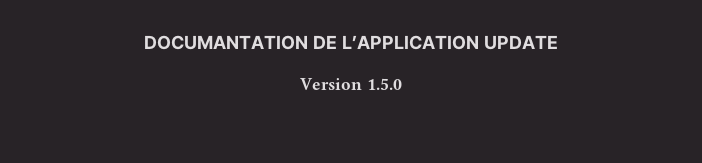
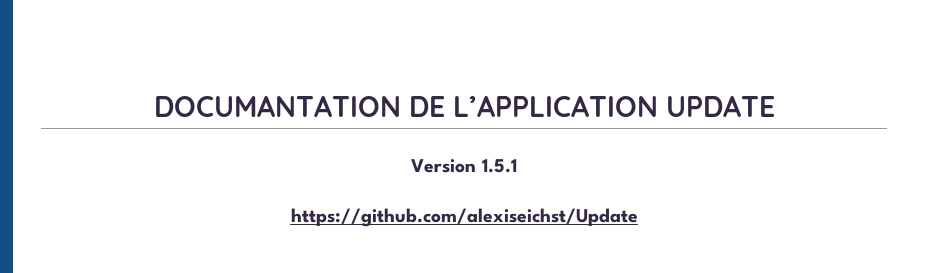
[366,78,402,90] 1.5.0 -> [481,159,517,173] [290,208,638,227] 1.5.1 // https://github.com/alexiseichst/Update

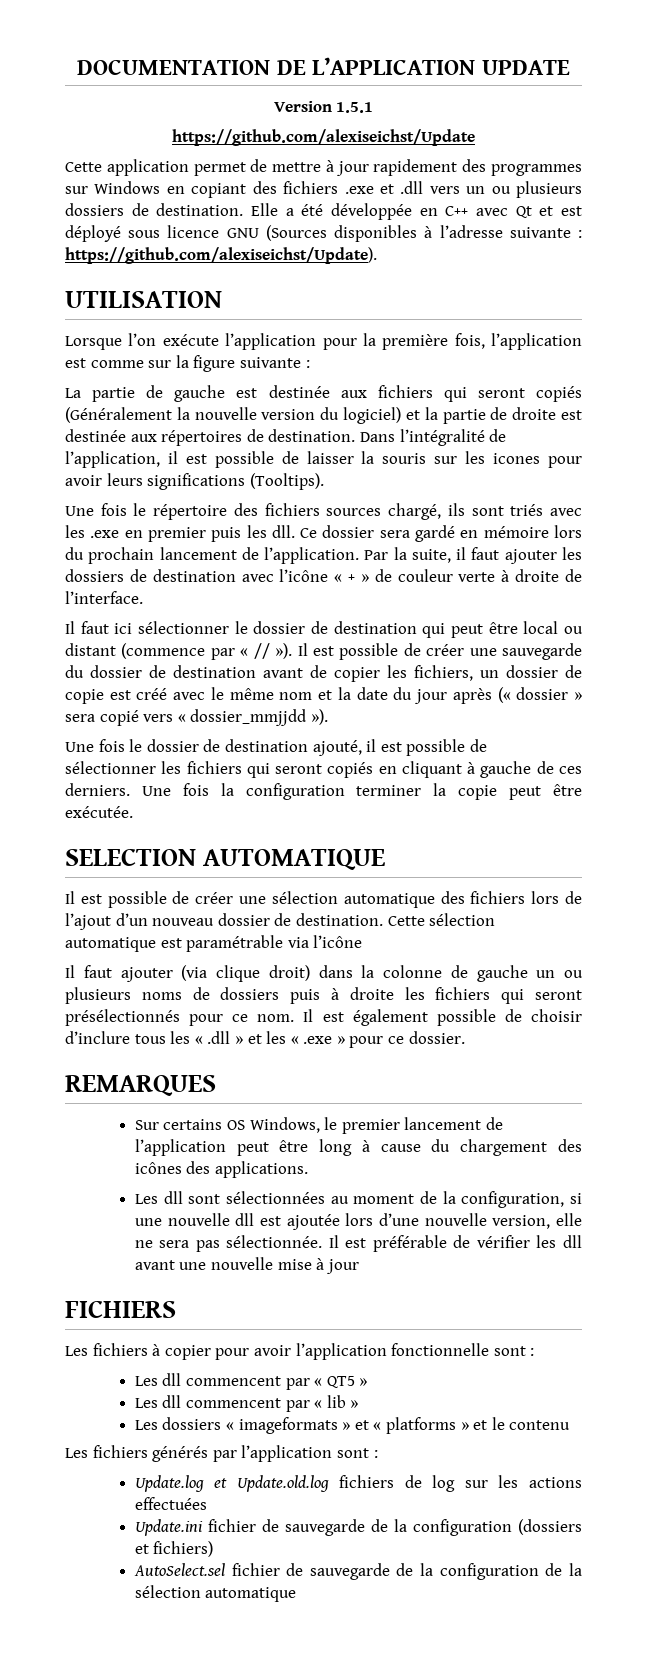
[153,95,401,117] DOCUMANTATION -> [77,60,271,75] DOCUMENTATION
(638, 217) none -> [65,159,582,176] [65,181,582,198] [65,203,583,220] [65,225,582,242] [65,247,377,264] [65,291,222,308] [65,333,582,350] [65,355,310,372] [65,385,583,402] [65,407,582,424] [65,429,507,446] [65,451,583,468] [65,473,324,490] [65,503,583,520] [65,525,583,542] [65,547,582,564] [65,569,583,582] [65,591,143,604] [65,621,584,638] [65,643,582,660] [65,665,582,682] [65,687,582,704] [65,709,328,726] [65,739,487,756] [65,761,582,778] [65,783,583,800] [65,806,133,818] [65,848,386,870] [65,891,582,908] [65,913,496,930] [65,935,363,952] [65,965,583,982] [65,987,582,1004] [65,1009,582,1026] [65,1031,465,1048] [65,1075,216,1096] [134,1117,504,1134] [134,1139,582,1156] [134,1161,309,1178] [134,1191,582,1208] [134,1213,582,1230] [134,1235,582,1252] [134,1257,359,1274] [65,1300,176,1318] [65,1343,535,1360] [134,1373,368,1390] [134,1395,359,1412] [134,1417,571,1434] [65,1445,378,1462] [134,1475,582,1492] [134,1497,207,1510] [134,1519,582,1536] [134,1541,214,1557] [133,1563,582,1580] [134,1585,297,1602] // Cette application permet de mettre à jour rapidement des programmes sur Windows en copiant des fichiers .exe et .dll vers un ou plusieurs dossiers de destination. Elle a été développée en C++ avec Qt et est déployé sous licence GNU (Sources disponibles à l’adresse suivante : https://github.com/alexiseichst/Update). // UTILISATION // Lorsque l’on exécute l’application pour la première fois, l’application est comme sur la figure suivante : // La partie de gauche est destinée aux fichiers qui seront copiés (Généralement la nouvelle version du logiciel) et la partie de droite est destinée aux répertoires de destination. Dans l’intégralité de l’application, il est possible de laisser la souris sur les icones pour avoir leurs significations (Tooltips). // Une fois le répertoire des fichiers sources chargé, ils sont triés avec les .exe en premier puis les dll. Ce dossier sera gardé en mémoire lors du prochain lancement de l’application. Par la suite, il faut ajouter les dossiers de destination avec l’icône « + » de couleur verte à droite de l’interface. // Il faut ici sélectionner le dossier de destination qui peut être local ou distant (commence par « // »). Il est possible de créer une sauvegarde du dossier de destination avant de copier les fichiers, un dossier de copie est créé avec le même nom et la date du jour après (« dossier » sera copié vers « dossier_mmjjdd »). // Une fois le dossier de destination ajouté, il est possible de sélectionner les fichiers qui seront copiés en cliquant à gauche de ces derniers. Une fois la configuration terminer la copie peut être exécutée. // SELECTION AUTOMATIQUE // Il est possible de créer une sélection automatique des fichiers lors de l’ajout d’un nouveau dossier de destination. Cette sélection automatique est paramétrable via l’icône // Il faut ajouter (via clique droit) dans la colonne de gauche un ou plusieurs noms de dossiers puis à droite les fichiers qui seront présélectionnés pour ce nom. Il est également possible de choisir d’inclure tous les « .dll » et les « .exe » pour ce dossier. // REMARQUES // Sur certains OS Windows, le premier lancement de l’application peut être long à cause du chargement des icônes des applications. // Les dll sont sélectionnées au moment de la configuration, si une nouvelle dll est ajoutée lors d’une nouvelle version, elle ne sera pas sélectionnée. Il est préférable de vérifier les dll avant une nouvelle mise à jour // FICHIERS // Les fichiers à copier pour avoir l’application fonctionnelle sont : // Les dll commencent par « QT5 » // Les dll commencent par « lib » // Les dossiers « imageformats » et « platforms » et le contenu // Les fichiers générés par l’application sont : // Update.log et Update.old.log fichiers de log sur les actions effectuées // Update.ini fichier de sauvegarde de la configuration (dossiers et fichiers) // AutoSelect.sel fichier de sauvegarde de la configuration de la sélection automatique

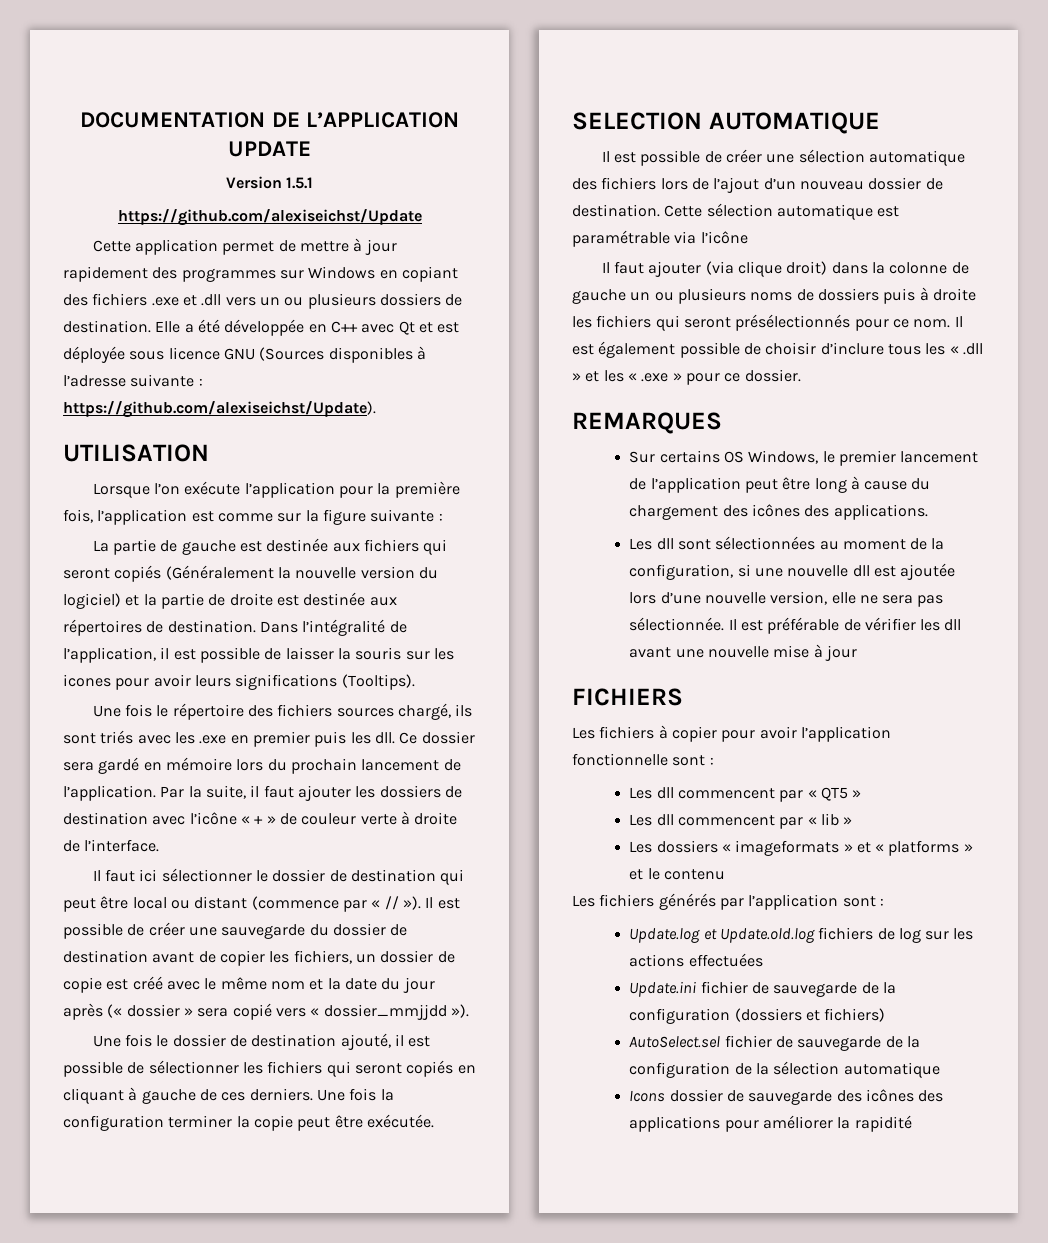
[65,225,121,242] déployé -> [63,346,125,363] déployée
(297, 1594) none -> [629,1089,944,1105] [629,1115,912,1132] // Icons dossier de sauvegarde des icônes des applications pour améliorer la rapidité

